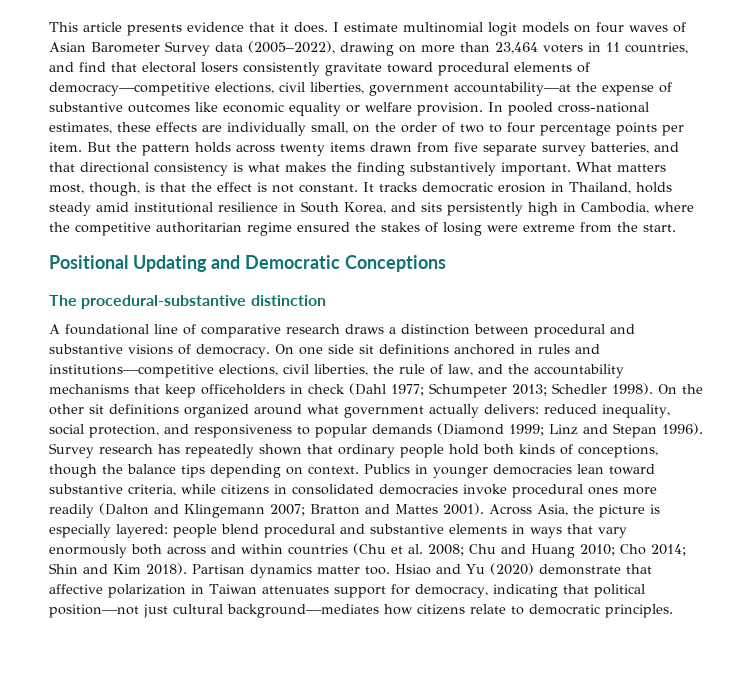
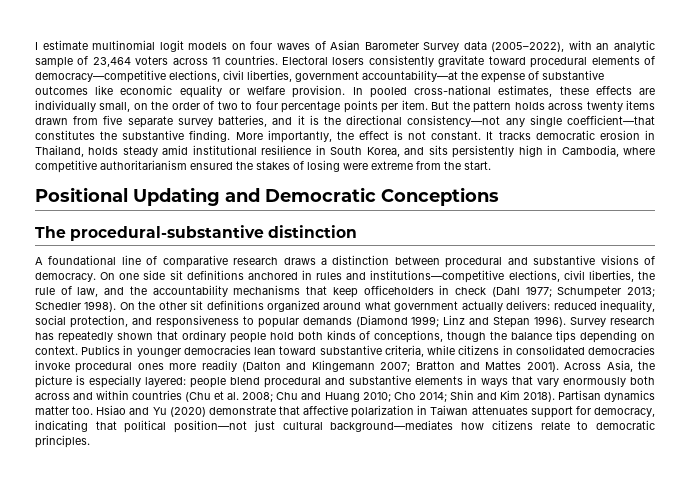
[49,22,328,36] This article presents evidence that it does. -> (35, 46) none
[340,42,688,56] [49,62,196,73] drawing on more than 23,464 voters in 11 countries, and find that electoral -> [568,40,655,52] [35,55,328,68] with an analytic sample of 23,464 voters across 11 countries. Electoral
[49,162,666,176] [49,182,186,196] that directional consistency is what makes the finding substantively important. What matters most, though, is that -> [297,115,656,127] [35,130,332,143] it is the directional consistency—not any single coefficient—that constitutes the substantive finding. More importantly,
[49,222,292,236] the competitive authoritarian regime -> [35,160,187,173] competitive authoritarianism

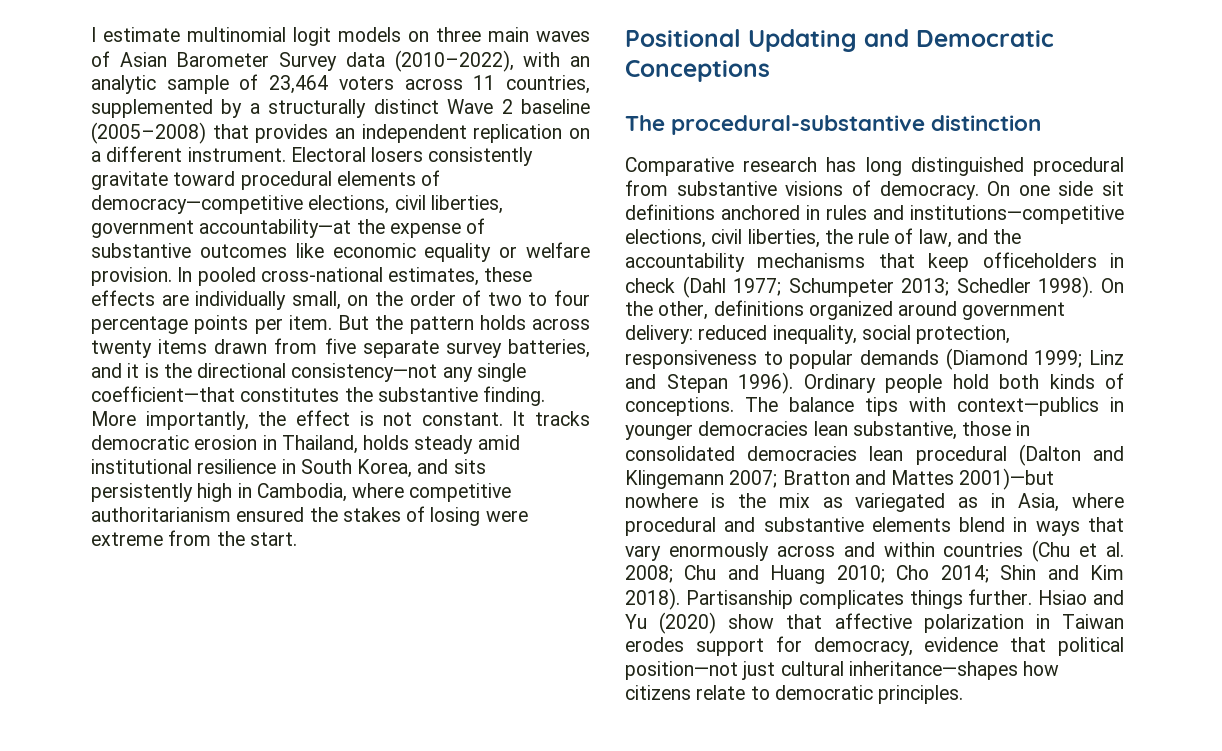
[250,41,273,50] four -> [436,27,529,42] three main
[491,42,565,52] (2005–2022), -> [394,50,514,72] (2010–2022),
[224,55,278,65] countries. -> [506,75,590,94] [91,99,590,118] [91,122,590,144] [91,146,286,162] countries, supplemented by a structurally distinct Wave 2 baseline (2005–2008) that provides an independent replication on a different instrument.
[35,255,528,268] A foundational line of comparative research draws a distinction between procedural and -> [625,157,1124,176] [625,180,668,196] Comparative research has long distinguished procedural from
[158,300,204,310] other sit -> [658,301,709,320] other,
[364,300,551,312] what government actually delivers: -> [962,302,1066,320] [625,325,693,344] government delivery:
[131,317,152,325] and -> (1011, 334) none
[570,317,656,327] [35,330,226,343] Survey research has repeatedly shown that ordinary -> [803,374,876,393] Ordinary
[374,330,655,343] [35,345,655,357] [35,360,237,373] conceptions, though the balance tips depending on context. Publics in younger democracies lean toward substantive criteria, while citizens in consolidated democracies invoke procedural ones more readily -> [625,397,1124,416] [625,421,1031,440] [625,446,1007,465] conceptions. The balance tips with context—publics in younger democracies lean substantive, those in consolidated democracies lean procedural
[526,360,655,372] [35,375,260,388] 2001). Across Asia, the picture is especially layered: people blend -> [959,468,1055,490] [625,493,1124,512] 2001)—but nowhere is the mix as variegated as in Asia, where
(463, 380) none -> [959,517,1006,532] blend
[630,376,655,385] both -> (769, 551) none
[557,390,655,402] [35,406,94,415] Partisan dynamics matter too. -> [685,589,1033,609] Partisanship complicates things further.
[208,406,276,415] demonstrate -> [728,614,775,629] show
[471,406,528,415] attenuates -> [625,637,684,652] erodes
[35,420,88,432] indicating -> [924,637,999,652] evidence
[330,420,454,432] background—mediates -> [848,661,1018,680] inheritance—shapes

